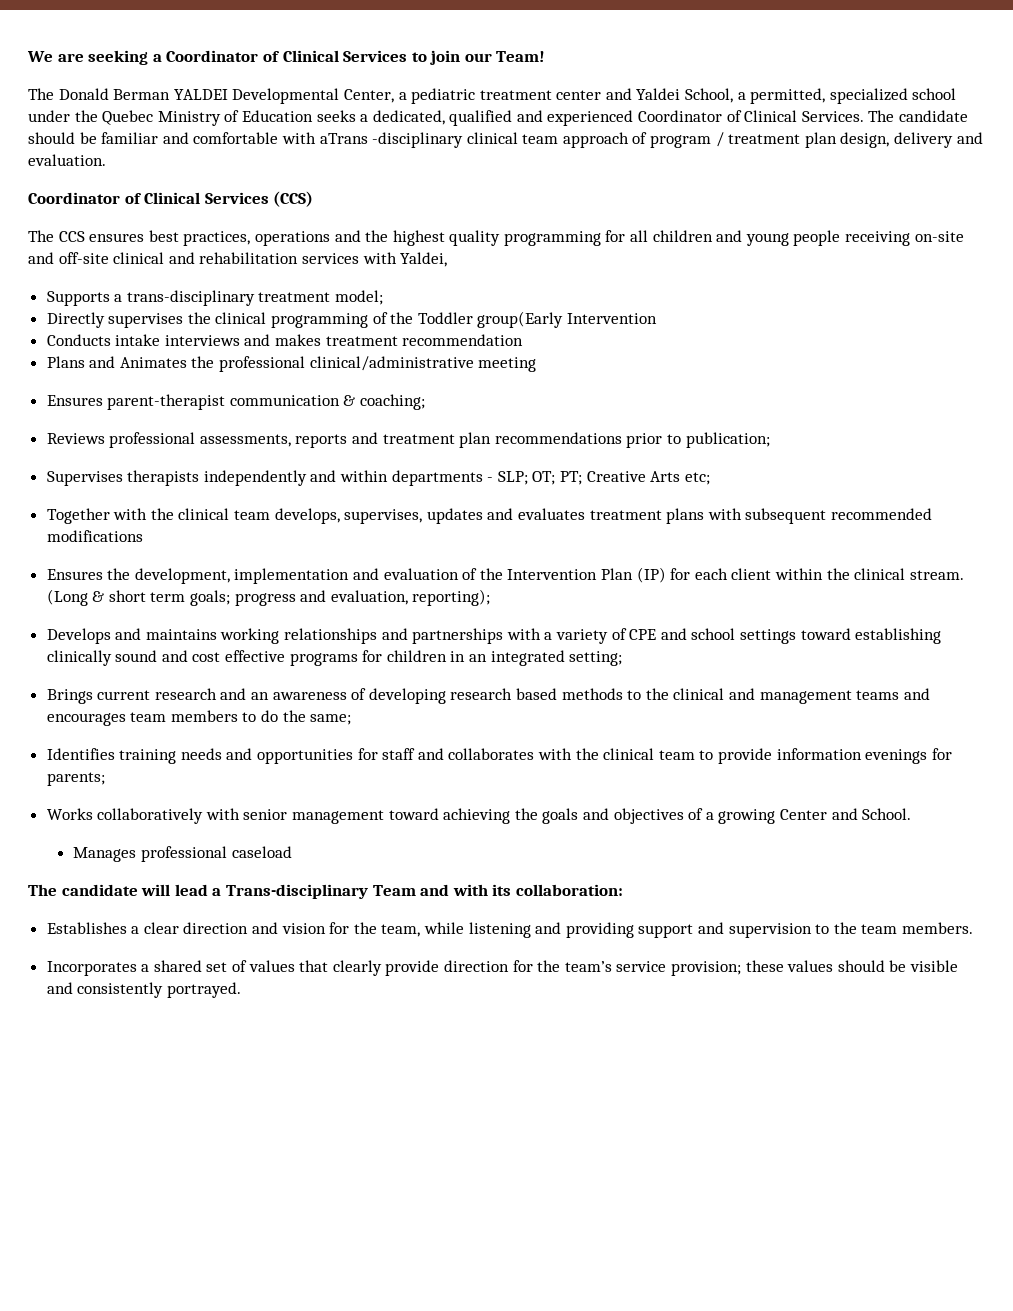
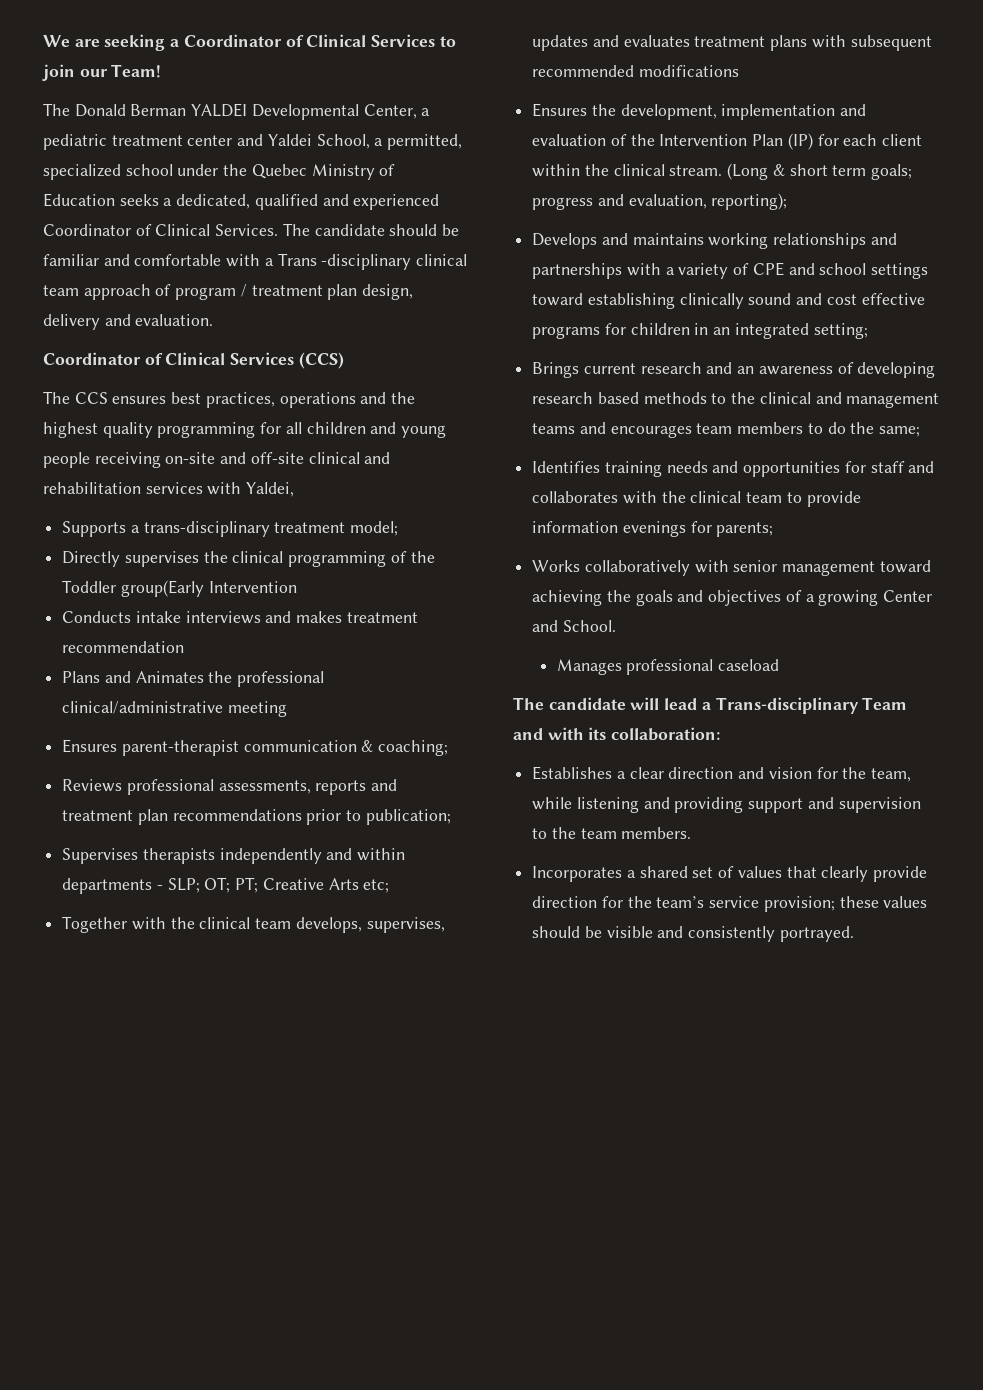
[319,133,368,144] aTrans -> [264,253,317,266] a Trans

